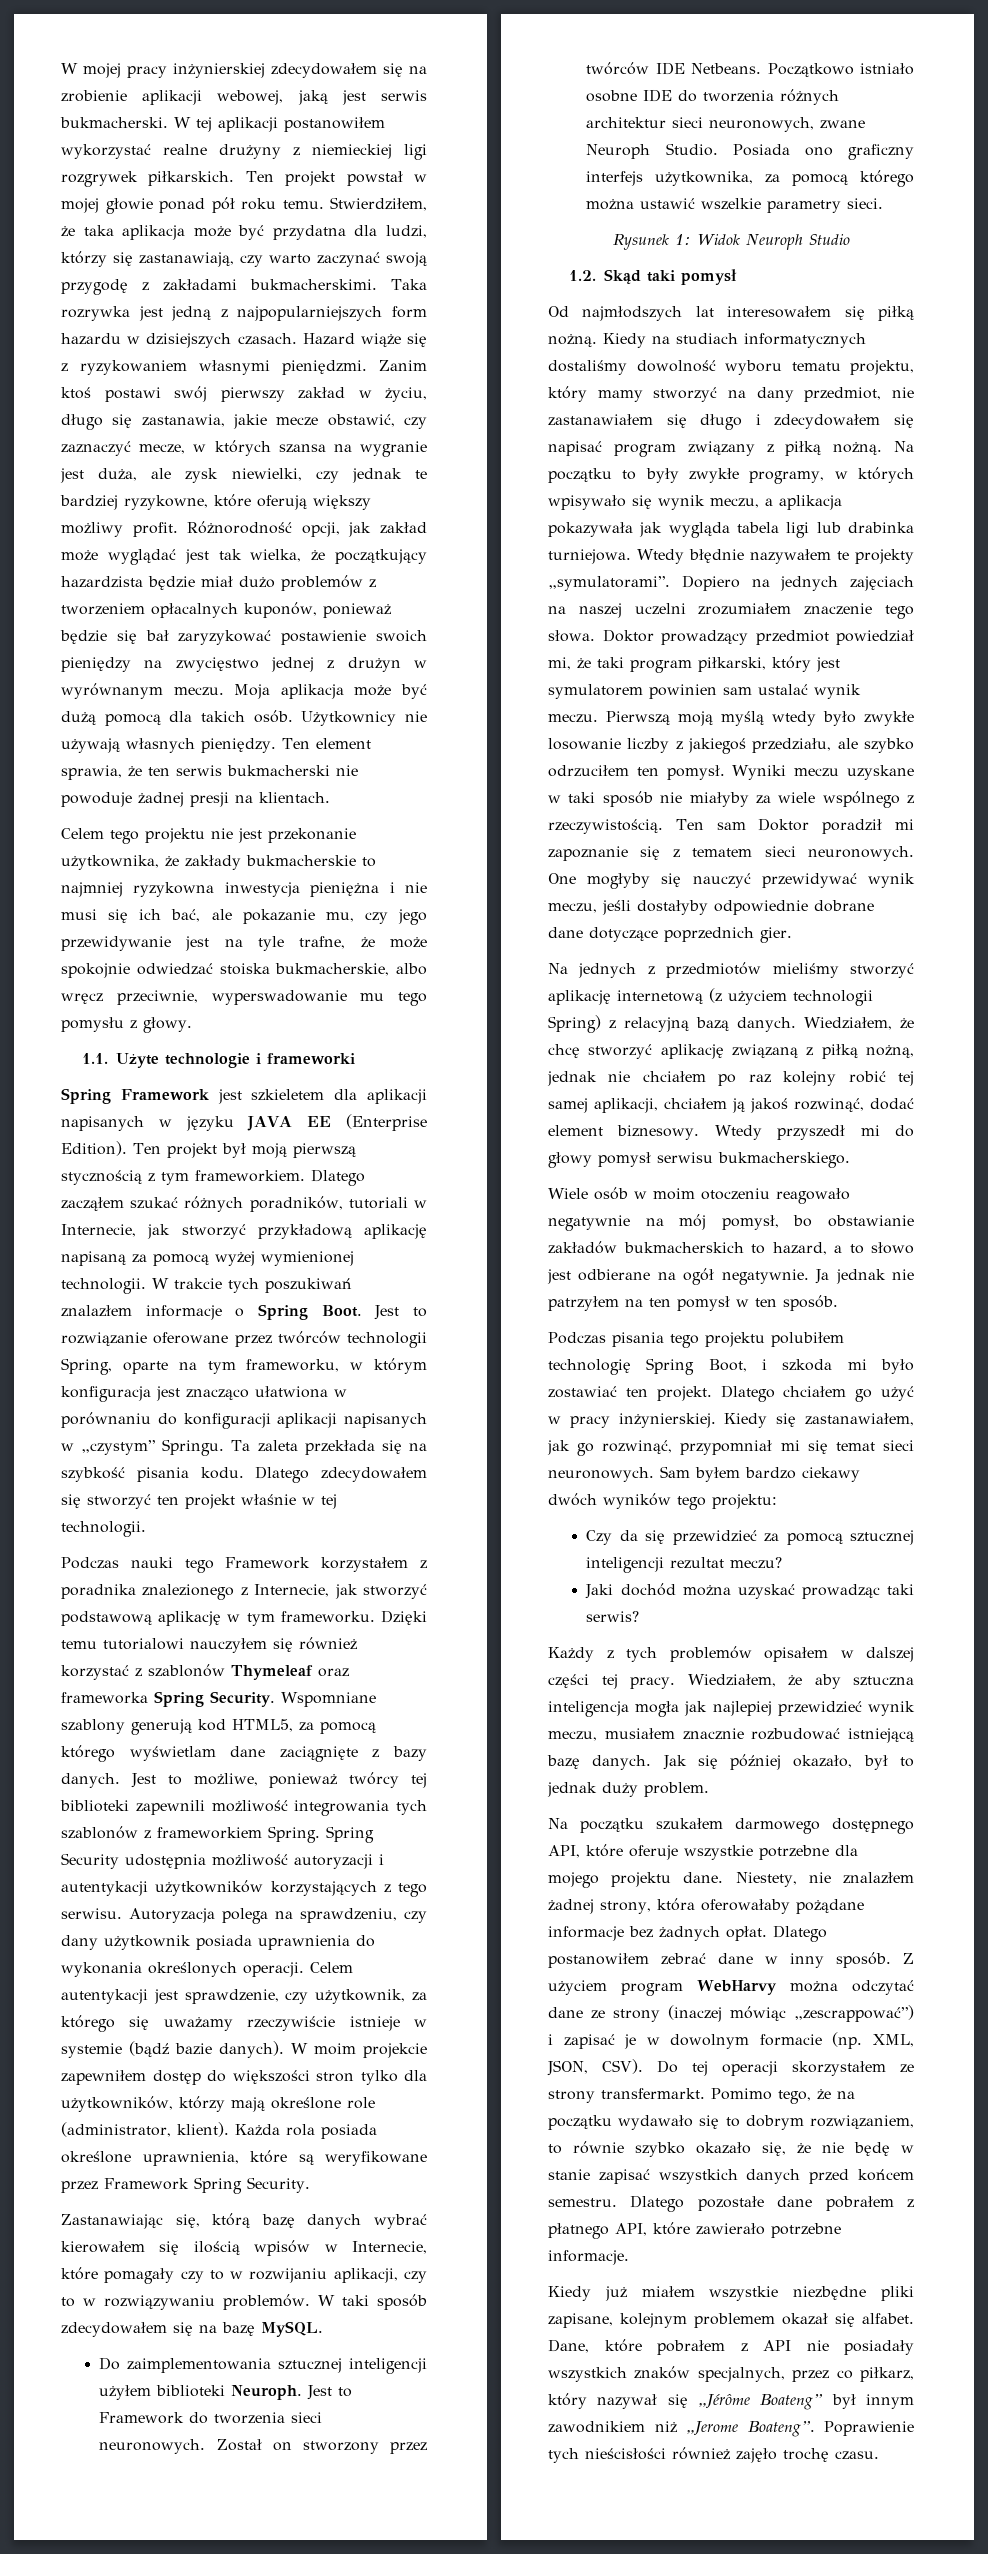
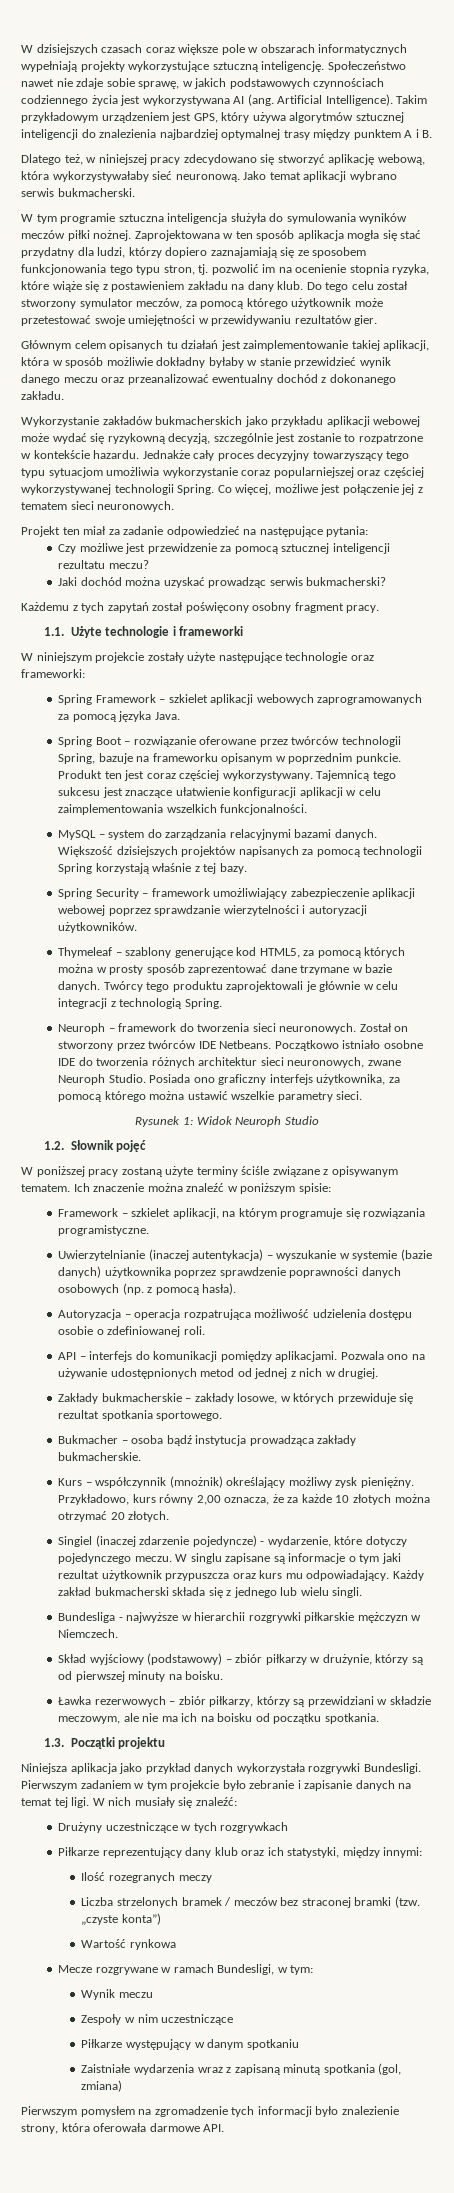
[61,63,427,78] [61,90,427,105] [60,117,385,132] [61,144,427,160] [61,171,427,187] [61,197,427,214] [61,225,427,240] [61,251,427,267] [61,279,428,295] [61,306,427,321] [61,333,427,348] [61,360,427,375] [61,386,427,402] [61,414,427,430] [61,440,427,457] [60,468,427,483] [60,494,371,510] [61,521,427,537] [61,549,428,565] [61,575,376,591] [61,602,391,618] [60,630,427,645] [61,657,427,672] [61,683,427,699] [61,710,427,726] [61,738,371,753] [61,765,358,780] [61,792,330,807] [61,828,356,844] [61,855,376,870] [61,882,427,897] [61,909,427,925] [61,936,427,951] [61,963,427,978] [61,990,427,1006] [61,1017,192,1033] W mojej pracy inżynierskiej zdecydowałem się na zrobienie aplikacji webowej, jaką jest serwis bukmacherski. W tej aplikacji postanowiłem wykorzystać realne drużyny z niemieckiej ligi rozgrywek piłkarskich. Ten projekt powstał w mojej głowie ponad pół roku temu. Stwierdziłem, że taka aplikacja może być przydatna dla ludzi, którzy się zastanawiają, czy warto zaczynać swoją przygodę z zakładami bukmacherskimi. Taka rozrywka jest jedną z najpopularniejszych form hazardu w dzisiejszych czasach. Hazard wiąże się z ryzykowaniem własnymi pieniędzmi. Zanim ktoś postawi swój pierwszy zakład w życiu, długo się zastanawia, jakie mecze obstawić, czy zaznaczyć mecze, w których szansa na wygranie jest duża, ale zysk niewielki, czy jednak te bardziej ryzykowne, które oferują większy możliwy profit. Różnorodność opcji, jak zakład może wyglądać jest tak wielka, że początkujący hazardzista będzie miał dużo problemów z tworzeniem opłacalnych kuponów, ponieważ będzie się bał zaryzykować postawienie swoich pieniędzy na zwycięstwo jednej z drużyn w wyrównanym meczu. Moja aplikacja może być dużą pomocą dla takich osób. Użytkownicy nie używają własnych pieniędzy. Ten element sprawia, że ten serwis bukmacherski nie powoduje żadnej presji na klientach. // Celem tego projektu nie jest przekonanie użytkownika, że zakłady bukmacherskie to najmniej ryzykowna inwestycja pieniężna i nie musi się ich bać, ale pokazanie mu, czy jego przewidywanie jest na tyle trafne, że może spokojnie odwiedzać stoiska bukmacherskie, albo wręcz przeciwnie, wyperswadowanie mu tego pomysłu z głowy. -> [21,44,408,55] [21,61,406,72] [21,78,385,89] [21,94,428,106] [21,112,404,123] [21,129,433,140] [21,154,425,165] [21,171,397,182] [21,188,135,197] [21,213,408,224] [21,230,422,241] [21,247,367,258] [21,264,430,275] [21,281,409,292] [21,298,383,309] [21,315,378,326] [21,340,430,351] [21,357,391,368] [21,374,396,385] [21,391,64,400] [21,416,421,427] [21,433,423,444] [21,450,410,461] [21,467,424,478] [21,484,423,495] [21,501,175,512] [21,526,369,537] [58,543,390,554] [58,560,149,569] [58,577,387,588] [21,602,380,613] W dzisiejszych czasach coraz większe pole w obszarach informatycznych wypełniają projekty wykorzystujące sztuczną inteligencję. Społeczeństwo nawet nie zdaje sobie sprawę, w jakich podstawowych czynnościach codziennego życia jest wykorzystywana AI (ang. Artificial Intelligence). Takim przykładowym urządzeniem jest GPS, który używa algorytmów sztucznej inteligencji do znalezienia najbardziej optymalnej trasy między punktem A i B. // Dlatego też, w niniejszej pracy zdecydowano się stworzyć aplikację webową, która wykorzystywałaby sieć neuronową. Jako temat aplikacji wybrano serwis bukmacherski. // W tym programie sztuczna inteligencja służyła do symulowania wyników meczów piłki nożnej. Zaprojektowana w ten sposób aplikacja mogła się stać przydatny dla ludzi, którzy dopiero zaznajamiają się ze sposobem funkcjonowania tego typu stron, tj. pozwolić im na ocenienie stopnia ryzyka, które wiąże się z postawieniem zakładu na dany klub. Do tego celu został stworzony symulator meczów, za pomocą którego użytkownik może przetestować swoje umiejętności w przewidywaniu rezultatów gier. // Głównym celem opisanych tu działań jest zaimplementowanie takiej aplikacji, która w sposób możliwie dokładny byłaby w stanie przewidzieć wynik danego meczu oraz przeanalizować ewentualny dochód z dokonanego zakładu. // Wykorzystanie zakładów bukmacherskich jako przykładu aplikacji webowej może wydać się ryzykowną decyzją, szczególnie jest zostanie to rozpatrzone w kontekście hazardu. Jednakże cały proces decyzyjny towarzyszący tego typu sytuacjom umożliwia wykorzystanie coraz popularniejszej oraz częściej wykorzystywanej technologii Spring. Co więcej, możliwe jest połączenie jej z tematem sieci neuronowych. // Projekt ten miał za zadanie odpowiedzieć na następujące pytania: // Czy możliwe jest przewidzenie za pomocą sztucznej inteligencji rezultatu meczu? // Jaki dochód można uzyskać prowadząc serwis bukmacherski? // Każdemu z tych zapytań został poświęcony osobny fragment pracy.
[61,1088,428,1104] [61,1114,427,1131] [61,1141,356,1158] [61,1169,365,1186] [61,1196,427,1212] [61,1224,427,1239] [61,1251,354,1266] [61,1278,352,1294] [61,1304,428,1320] Spring Framework jest szkieletem dla aplikacji napisanych w języku JAVA EE (Enterprise Edition). Ten projekt był moją pierwszą stycznością z tym frameworkiem. Dlatego zacząłem szukać różnych poradników, tutoriali w Internecie, jak stworzyć przykładową aplikację napisaną za pomocą wyżej wymienionej technologii. W trakcie tych poszukiwań znalazłem informacje o Spring Boot. Jest to -> [21,652,374,663] [21,669,85,678] [58,694,423,705] [58,711,180,722] [58,736,131,747] W niniejszym projekcie zostały użyte następujące technologie oraz frameworki: // Spring Framework – szkielet aplikacji webowych zaprogramowanych za pomocą języka Java. // Spring Boot –
[122,1358,427,1374] [61,1386,347,1402] [61,1412,427,1429] [61,1439,427,1456] [61,1466,427,1483] [61,1494,337,1509] [61,1521,146,1537] [61,1557,427,1573] [61,1584,427,1600] [61,1610,427,1626] [61,1637,357,1653] [61,1664,349,1680] [61,1691,376,1707] [61,1719,376,1735] [61,1745,427,1762] [61,1772,427,1788] [60,1800,427,1816] [61,1826,374,1843] [61,1853,384,1869] [61,1880,427,1897] [61,1908,427,1924] [61,1935,375,1950] [61,1962,353,1977] [61,1989,428,2004] [61,2015,427,2032] [61,2041,427,2058] [61,2070,427,2085] [61,2096,375,2112] [61,2122,377,2139] [61,2150,427,2166] [61,2177,310,2194] [61,2213,427,2229] [61,2240,427,2256] [61,2267,427,2284] [61,2294,427,2310] [61,2321,323,2337] [99,2357,427,2374] [99,2385,353,2400] [99,2412,185,2424] oparte na tym frameworku, w którym konfiguracja jest znacząco ułatwiona w porównaniu do konfiguracji aplikacji napisanych w „czystym” Springu. Ta zaleta przekłada się na szybkość pisania kodu. Dlatego zdecydowałem się stworzyć ten projekt właśnie w tej technologii. // Podczas nauki tego Framework korzystałem z poradnika znalezionego z Internecie, jak stworzyć podstawową aplikację w tym frameworku. Dzięki temu tutorialowi nauczyłem się również korzystać z szablonów Thymeleaf oraz frameworka Spring Security. Wspomniane szablony generują kod HTML5, za pomocą którego wyświetlam dane zaciągnięte z bazy danych. Jest to możliwe, ponieważ twórcy tej biblioteki zapewnili możliwość integrowania tych szablonów z frameworkiem Spring. Spring Security udostępnia możliwość autoryzacji i autentykacji użytkowników korzystających z tego serwisu. Autoryzacja polega na sprawdzeniu, czy dany użytkownik posiada uprawnienia do wykonania określonych operacji. Celem autentykacji jest sprawdzenie, czy użytkownik, za którego się uważamy rzeczywiście istnieje w systemie (bądź bazie danych). W moim projekcie zapewniłem dostęp do większości stron tylko dla użytkowników, którzy mają określone role (administrator, klient). Każda rola posiada określone uprawnienia, które są weryfikowane przez Framework Spring Security. // Zastanawiając się, którą bazę danych wybrać kierowałem się ilością wpisów w Internecie, które pomagały czy to w rozwijaniu aplikacji, czy to w rozwiązywaniu problemów. W taki sposób zdecydowałem się na bazę MySQL. // Do zaimplementowania sztucznej inteligencji użyłem biblioteki Neuroph. Jest to Framework -> [98,753,401,764] [58,770,396,781] [58,787,381,798] [58,804,308,815] [58,829,377,840] [58,846,423,857] [58,863,247,874] [58,888,416,899] [58,905,367,916] [58,922,138,933] [58,947,406,958] [58,964,393,975] [58,981,399,992] [58,998,222,1009] [58,1023,177,1034] bazuje na frameworku opisanym w poprzednim punkcie. Produkt ten jest coraz częściej wykorzystywany. Tajemnicą tego sukcesu jest znaczące ułatwienie konfiguracji aplikacji w celu zaimplementowania wszelkich funkcjonalności. // MySQL – system do zarządzania relacyjnymi bazami danych. Większość dzisiejszych projektów napisanych za pomocą technologii Spring korzystają właśnie z tej bazy. // Spring Security – framework umożliwiający zabezpieczenie aplikacji webowej poprzez sprawdzanie wierzytelności i autoryzacji użytkowników. // Thymeleaf – szablony generujące kod HTML5, za pomocą których można w prosty sposób zaprezentować dane trzymane w bazie danych. Twórcy tego produktu zaprojektowali je głównie w celu integracji z technologią Spring. // Neuroph – framework
[603,269,737,285] [548,306,914,321] [548,333,866,348] [548,360,914,375] [548,386,914,402] [548,414,914,430] [548,441,914,457] [548,467,914,484] [548,495,842,510] [548,522,914,538] [548,549,914,564] [548,575,914,591] [548,603,914,619] [548,629,914,645] [548,656,840,673] [548,684,861,699] [548,711,914,726] [548,738,914,754] [548,765,914,780] [548,791,914,808] [548,818,914,834] [548,846,914,861] [548,873,915,889] [548,900,874,915] [548,927,792,943] [548,962,914,978] [548,988,873,1006] [548,1015,914,1033] [548,1044,914,1059] [547,1071,914,1086] [548,1098,914,1113] [548,1125,914,1140] [548,1152,850,1168] [548,1187,850,1204] [548,1214,914,1231] [548,1241,914,1255] [547,1268,914,1285] [548,1295,838,1311] [548,1332,844,1348] [548,1358,914,1375] [548,1385,914,1402] [548,1413,914,1428] [547,1440,914,1456] [548,1466,860,1482] [548,1493,777,1510] [586,1530,914,1545] [586,1557,783,1573] [585,1583,914,1599] [586,1611,640,1622] [548,1646,914,1662] [548,1674,914,1689] [548,1701,915,1717] [548,1728,914,1743] [547,1754,914,1770] [547,1782,709,1797] [548,1818,914,1834] [548,1844,858,1860] [548,1872,914,1888] [548,1898,864,1914] [548,1925,827,1942] [548,1952,914,1968] [548,1980,914,1996] [548,2005,914,2022] [548,2032,914,2049] [547,2059,914,2076] [548,2088,855,2104] [548,2115,914,2130] [548,2141,914,2157] [548,2169,914,2184] [548,2195,914,2212] [548,2222,841,2239] [548,2250,629,2265] [548,2286,914,2301] [548,2313,914,2328] [548,2339,914,2355] [548,2366,914,2382] [548,2393,914,2410] [548,2421,914,2437] [548,2447,879,2463] Skąd taki pomysł // Od najmłodszych lat interesowałem się piłką nożną. Kiedy na studiach informatycznych dostaliśmy dowolność wyboru tematu projektu, który mamy stworzyć na dany przedmiot, nie zastanawiałem się długo i zdecydowałem się napisać program związany z piłką nożną. Na początku to były zwykłe programy, w których wpisywało się wynik meczu, a aplikacja pokazywała jak wygląda tabela ligi lub drabinka turniejowa. Wtedy błędnie nazywałem te projekty „symulatorami”. Dopiero na jednych zajęciach na naszej uczelni zrozumiałem znaczenie tego słowa. Doktor prowadzący przedmiot powiedział mi, że taki program piłkarski, który jest symulatorem powinien sam ustalać wynik meczu. Pierwszą moją myślą wtedy było zwykłe losowanie liczby z jakiegoś przedziału, ale szybko odrzuciłem ten pomysł. Wyniki meczu uzyskane w taki sposób nie miałyby za wiele wspólnego z rzeczywistością. Ten sam Doktor poradził mi zapoznanie się z tematem sieci neuronowych. One mogłyby się nauczyć przewidywać wynik meczu, jeśli dostałyby odpowiednie dobrane dane dotyczące poprzednich gier. // Na jednych z przedmiotów mieliśmy stworzyć aplikację internetową (z użyciem technologii Spring) z relacyjną bazą danych. Wiedziałem, że chcę stworzyć aplikację związaną z piłką nożną, jednak nie chciałem po raz kolejny robić tej samej aplikacji, chciałem ją jakoś rozwinąć, dodać element biznesowy. Wtedy przyszedł mi do głowy pomysł serwisu bukmacherskiego. // Wiele osób w moim otoczeniu reagowało negatywnie na mój pomysł, bo obstawianie zakładów bukmacherskich to hazard, a to słowo jest odbierane na ogół negatywnie. Ja jednak nie patrzyłem na ten pomysł w ten sposób. // Podczas pisania tego projektu polubiłem technologię Spring Boot, i szkoda mi było zostawiać ten projekt. Dlatego chciałem go użyć w pracy inżynierskiej. Kiedy się zastanawiałem, jak go rozwinąć, przypomniał mi się temat sieci neuronowych. Sam byłem bardzo ciekawy dwóch wyników tego projektu: // Czy da się przewidzieć za pomocą sztucznej inteligencji rezultat meczu? // Jaki dochód można uzyskać prowadząc taki serwis? // Każdy z tych problemów opisałem w dalszej części tej pracy. Wiedziałem, że aby sztuczna inteligencja mogła jak najlepiej przewidzieć wynik meczu, musiałem znacznie rozbudować istniejącą bazę danych. Jak się później okazało, był to jednak duży problem. // Na początku szukałem darmowego dostępnego API, które oferuje wszystkie potrzebne dla mojego projektu dane. Niestety, nie znalazłem żadnej strony, która oferowałaby pożądane informacje bez żadnych opłat. Dlatego postanowiłem zebrać dane w inny sposób. Z użyciem program WebHarvy można odczytać dane ze strony (inaczej mówiąc „zescrappować”) i zapisać je w dowolnym formacie (np. XML, JSON, CSV). Do tej operacji skorzystałem ze strony transfermarkt. Pomimo tego, że na początku wydawało się to dobrym rozwiązaniem, to równie szybko okazało się, że nie będę w stanie zapisać wszystkich danych przed końcem semestru. Dlatego pozostałe dane pobrałem z płatnego API, które zawierało potrzebne informacje. // Kiedy już miałem wszystkie niezbędne pliki zapisane, kolejnym problemem okazał się alfabet. Dane, które pobrałem z API nie posiadały wszystkich znaków specjalnych, przez co piłkarz, który nazywał się „Jérôme Boateng” był innym zawodnikiem niż „Jerome Boateng”. Poprawienie tych nieścisłości również zajęło trochę czasu. -> [70,1140,147,1152] [21,1166,398,1177] [21,1183,331,1194] [58,1208,426,1219] [58,1225,150,1236] [58,1249,432,1261] [58,1266,401,1278] [58,1283,237,1295] [58,1309,413,1320] [58,1326,205,1337] [58,1351,425,1362] [58,1368,379,1379] [58,1393,414,1404] [58,1410,223,1421] [58,1435,357,1446] [58,1452,142,1461] [58,1476,414,1488] [58,1494,430,1505] [58,1511,170,1522] [58,1535,407,1547] [58,1553,401,1564] [58,1570,424,1581] [58,1587,363,1598] [58,1612,422,1623] [58,1629,119,1638] [58,1653,424,1665] [58,1671,224,1682] [58,1696,431,1707] [58,1713,379,1724] [44,1737,166,1749] [21,1763,421,1774] [21,1780,412,1791] [21,1797,237,1808] [58,1822,289,1833] [58,1847,423,1858] [81,1872,212,1883] [81,1896,420,1908] [81,1913,161,1925] [81,1939,176,1950] [58,1964,314,1975] [81,1989,153,2000] [81,2014,234,2025] [81,2039,299,2050] [81,2063,402,2075] [81,2080,123,2092] [21,2106,399,2117] [21,2123,225,2134] Słownik pojęć // W poniższej pracy zostaną użyte terminy ściśle związane z opisywanym tematem. Ich znaczenie można znaleźć w poniższym spisie: // Framework – szkielet aplikacji, na którym programuje się rozwiązania programistyczne. // Uwierzytelnianie (inaczej autentykacja) – wyszukanie w systemie (bazie danych) użytkownika poprzez sprawdzenie poprawności danych osobowych (np. z pomocą hasła). // Autoryzacja – operacja rozpatrująca możliwość udzielenia dostępu osobie o zdefiniowanej roli. // API – interfejs do komunikacji pomiędzy aplikacjami. Pozwala ono na używanie udostępnionych metod od jednej z nich w drugiej. // Zakłady bukmacherskie – zakłady losowe, w których przewiduje się rezultat spotkania sportowego. // Bukmacher – osoba bądź instytucja prowadząca zakłady bukmacherskie. // Kurs – współczynnik (mnożnik) określający możliwy zysk pieniężny. Przykładowo, kurs równy 2,00 oznacza, że za każde 10 złotych można otrzymać 20 złotych. // Singiel (inaczej zdarzenie pojedyncze) - wydarzenie, które dotyczy pojedynczego meczu. W singlu zapisane są informacje o tym jaki rezultat użytkownik przypuszcza oraz kurs mu odpowiadający. Każdy zakład bukmacherski składa się z jednego lub wielu singli. // Bundesliga - najwyższe w hierarchii rozgrywki piłkarskie mężczyzn w Niemczech. // Skład wyjściowy (podstawowy) – zbiór piłkarzy w drużynie, którzy są od pierwszej minuty na boisku. // Ławka rezerwowych – zbiór piłkarzy, którzy są przewidziani w składzie meczowym, ale nie ma ich na boisku od początku spotkania. // 1.3. Początki projektu // Niniejsza aplikacja jako przykład danych wykorzystała rozgrywki Bundesligi. Pierwszym zadaniem w tym projekcie było zebranie i zapisanie danych na temat tej ligi. W nich musiały się znaleźć: // Drużyny uczestniczące w tych rozgrywkach // Piłkarze reprezentujący dany klub oraz ich statystyki, między innymi: // Ilość rozegranych meczy // Liczba strzelonych bramek / meczów bez straconej bramki (tzw. „czyste konta”) // Wartość rynkowa // Mecze rozgrywane w ramach Bundesligi, w tym: // Wynik meczu // Zespoły w nim uczestniczące // Piłkarze występujący w danym spotkaniu // Zaistniałe wydarzenia wraz z zapisaną minutą spotkania (gol, zmiana) // Pierwszym pomysłem na zgromadzenie tych informacji było znalezienie strony, która oferowała darmowe API.

